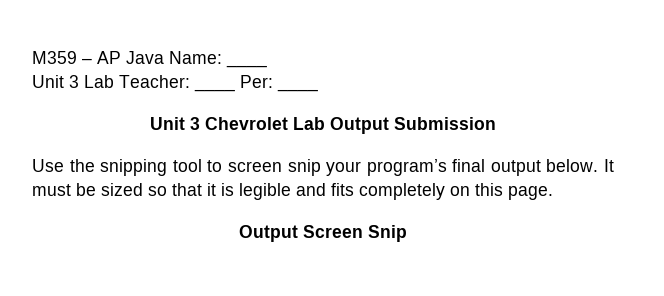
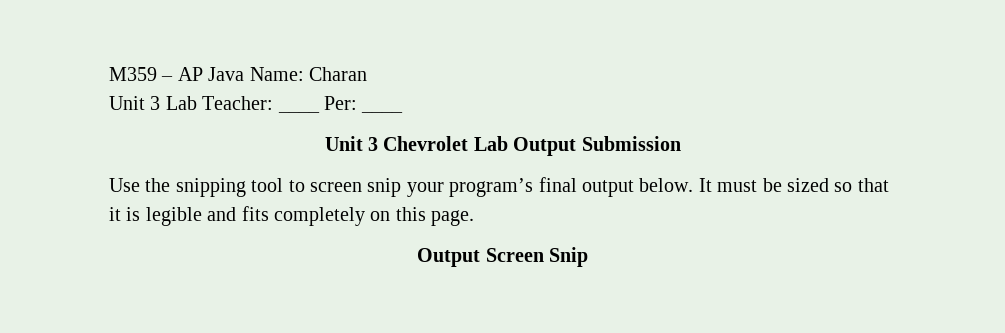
[226,64,267,68] ____ -> [309,67,367,81] Charan

